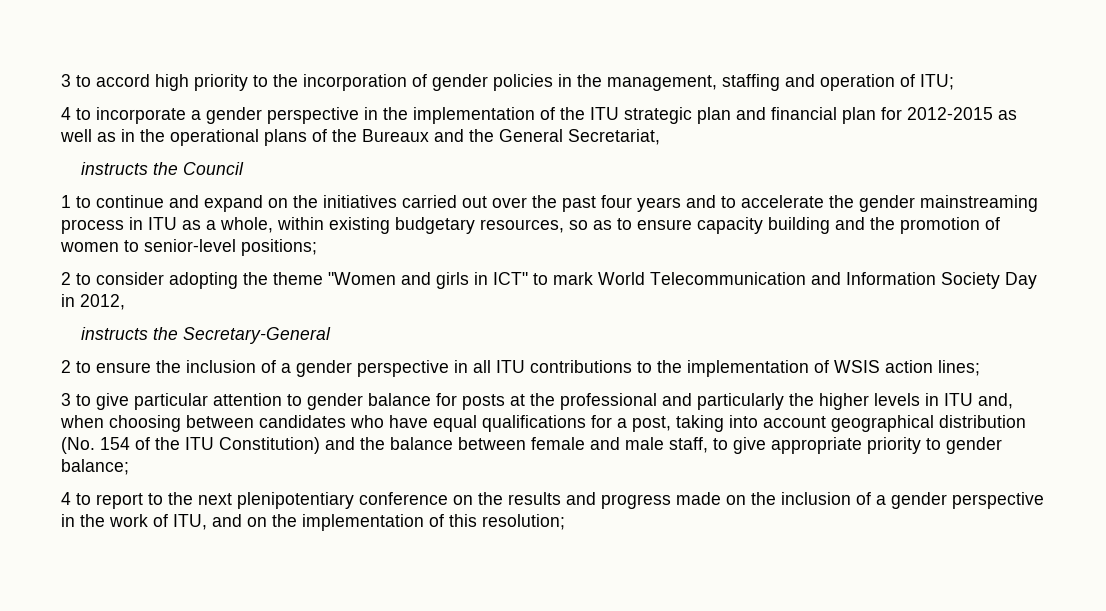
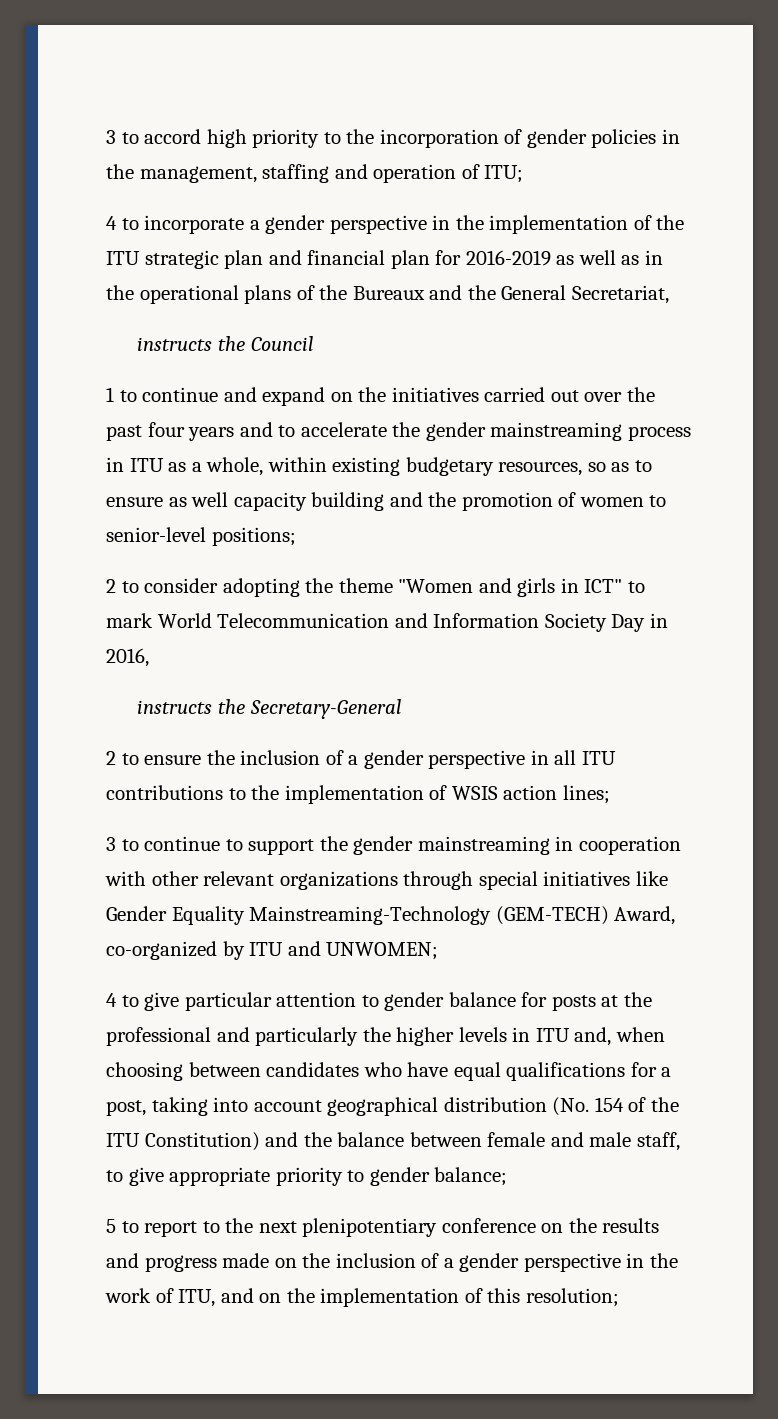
[907,107,993,120] 2012-2015 -> [465,250,551,266] 2016-2019
(692, 224) none -> [168,492,229,507] as well
[80,294,125,310] 2012, -> [106,648,149,667] 2016,
(91, 400) none -> [144,836,681,855] [105,871,668,890] [106,906,676,925] [106,941,439,960] [106,993,139,1007] continue to support the gender mainstreaming in cooperation with other relevant organizations through special initiatives like Gender Equality Mainstreaming-Technology (GEM-TECH) Award, co-organized by ITU and UNWOMEN; // 4 to
[61,492,71,505] 4 -> [106,1219,116,1233] 5

